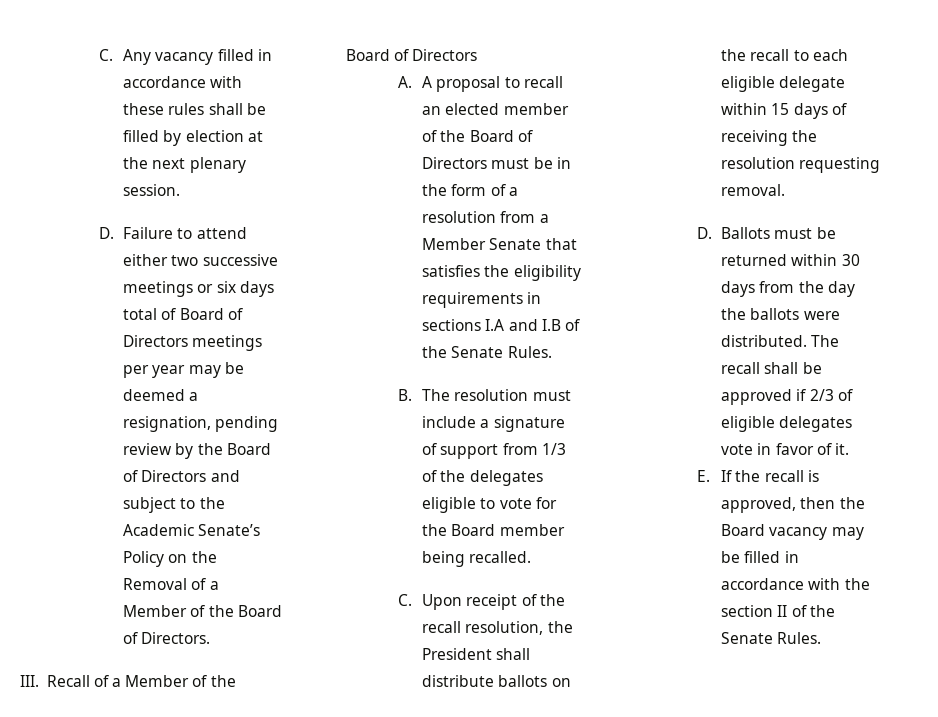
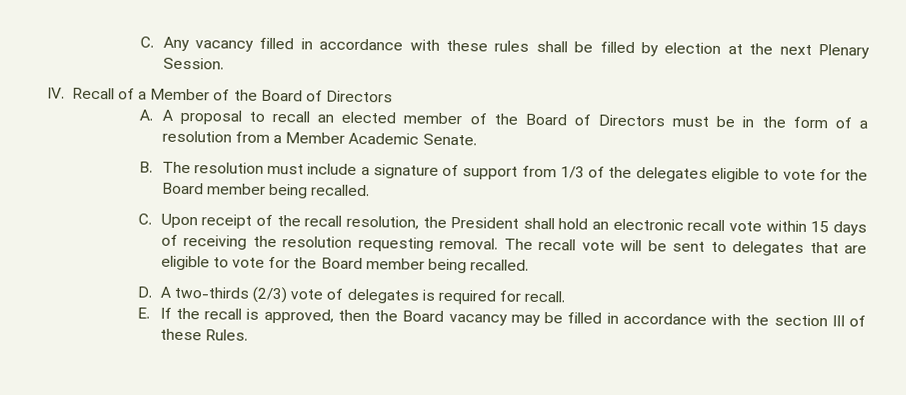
[189,157,246,173] [123,184,181,196] [98,227,247,239] [123,254,278,266] [123,281,274,297] [123,308,243,320] [123,335,263,351] [123,362,244,378] [123,389,199,401] [123,416,279,432] [123,443,271,459] [123,470,240,482] [123,497,225,513] [123,524,261,536] [123,551,217,567] [123,578,219,590] [123,605,282,617] [123,632,211,644] [20,675,39,687] plenary session. // D. Failure to attend either two successive meetings or six days total of Board of Directors meetings per year may be deemed a resignation, pending review by the Board of Directors and subject to the Academic Senate’s Policy on the Removal of a Member of the Board of Directors. // III. -> [817,44,870,59] [162,57,224,70] [47,87,65,99] Plenary Session. // IV.
[489,238,577,250] [422,265,581,281] [422,292,542,308] [422,319,580,331] [422,346,552,358] Senate that satisfies the eligibility requirements in sections I.A and I.B of the Senate Rules. -> [348,132,477,146] Academic Senate.
[422,675,571,687] [721,49,848,61] [721,76,846,92] distribute ballots on the recall to each eligible delegate -> [558,218,763,232] hold an electronic recall vote
[696,227,836,239] [721,254,860,266] [721,281,855,297] [721,308,840,320] [721,335,840,347] [721,362,822,374] [721,389,853,405] [721,416,853,432] [721,443,849,455] // D. Ballots must be returned within 30 days from the day the ballots were distributed. The recall shall be approved if 2/3 of eligible delegates vote in favor of it. -> [503,238,867,256] [160,255,530,274] [136,286,566,305] The recall vote will be sent to delegates that are eligible to vote for the Board member being recalled. // D. A two-thirds (2/3) vote of delegates is required for recall.
[777,605,835,617] [721,632,774,644] II of the Senate -> [831,315,866,327] [159,328,202,341] III of these

